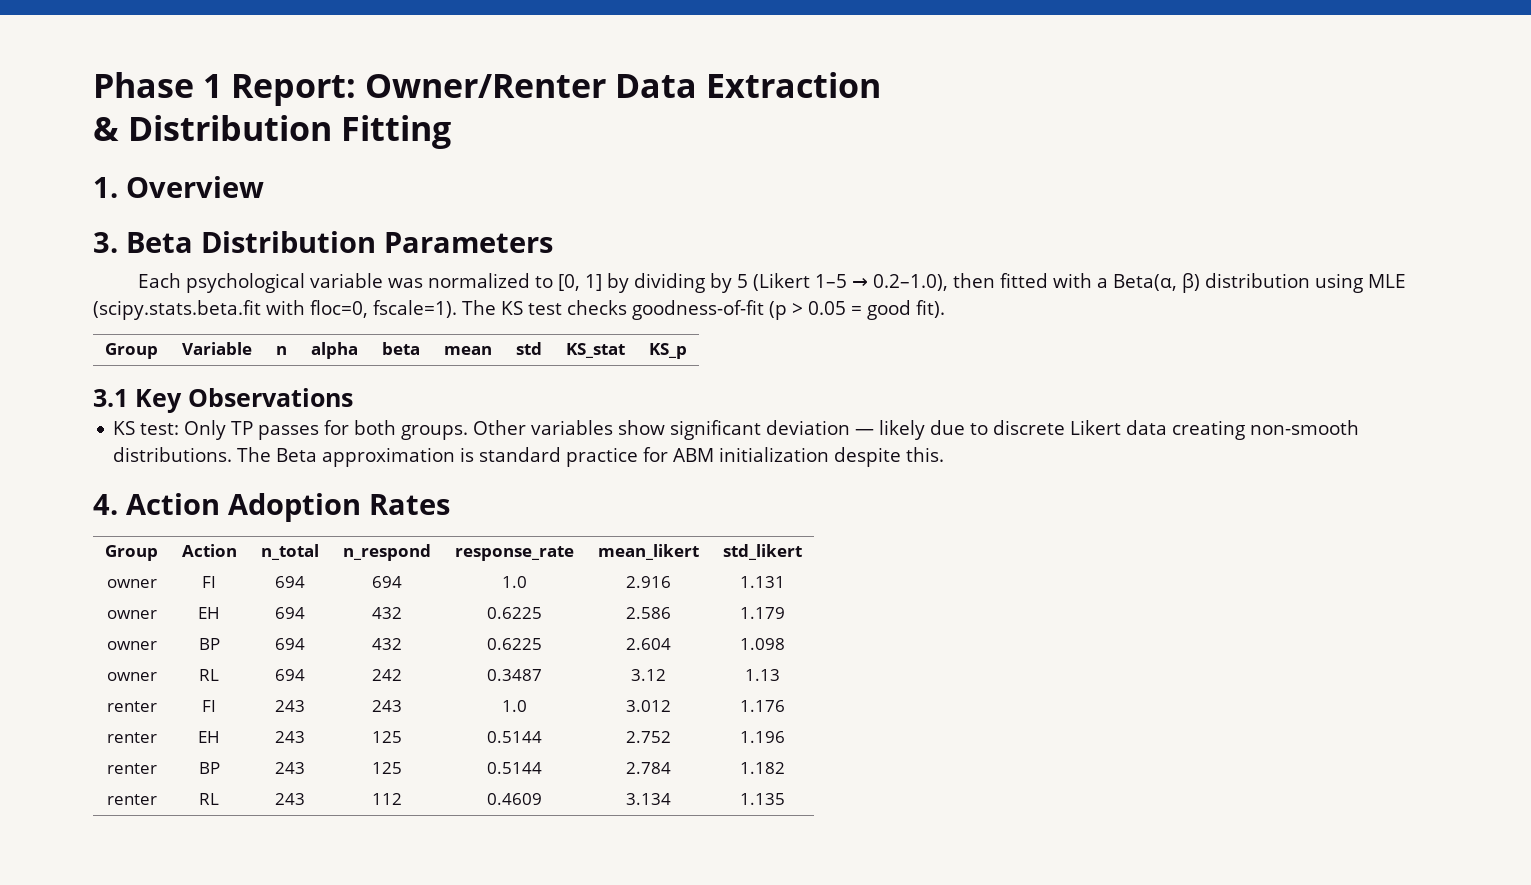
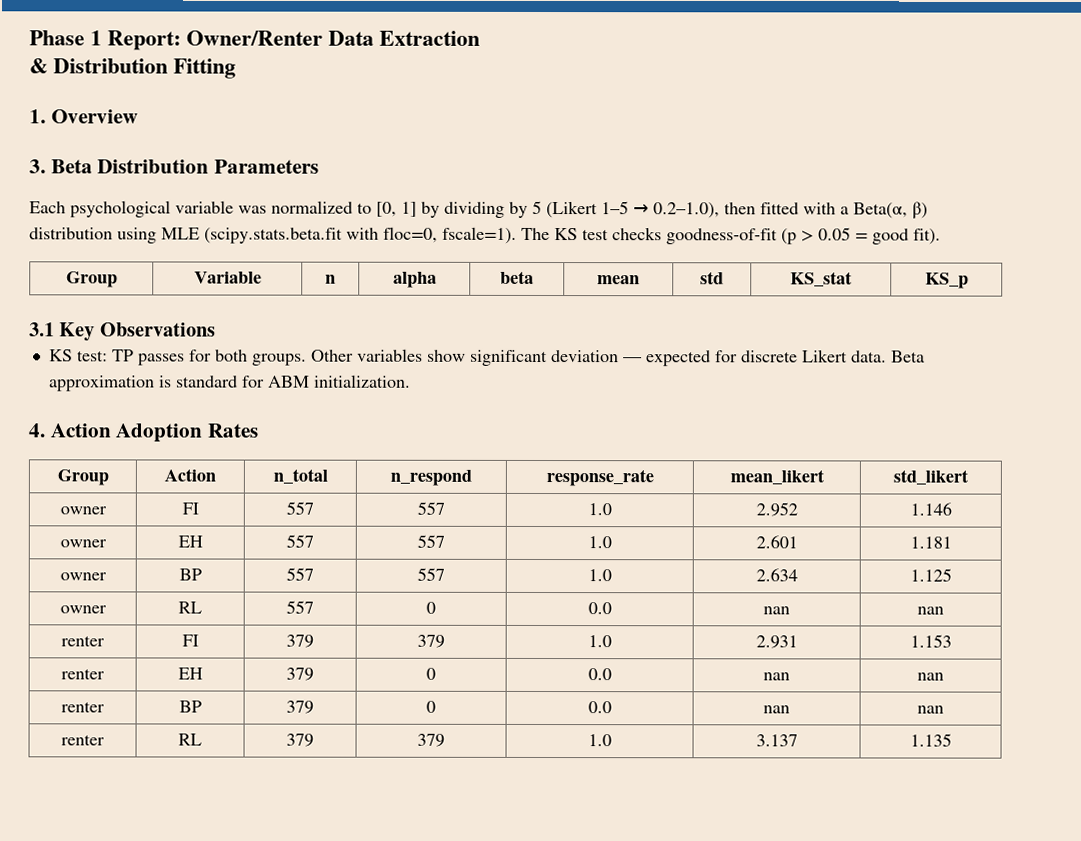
[184,420,227,440] Only -> (108, 356) none
[879,420,1360,440] [113,447,272,462] likely due to discrete Likert data creating non-smooth distributions. The -> [645,349,887,367] expected for discrete Likert data.
[566,447,639,467] practice -> (238, 381) none
[719,447,945,467] initialization despite this. -> [313,374,411,388] initialization.
[274,576,305,588] [371,576,402,588] [501,576,527,588] [625,576,671,588] [739,576,785,588] 694 | 694 | 1.0 | 2.916 | 1.131 -> [286,501,314,515] [417,501,445,515] [587,503,612,516] [755,502,798,517] [909,502,952,516] 557 | 557 | 1.0 | 2.952 | 1.146
[274,607,305,619] [371,607,402,619] [486,607,542,619] [625,607,671,619] [739,607,785,619] [106,641,157,650] [198,638,220,650] [274,638,305,650] [371,638,402,650] [486,638,542,650] [625,638,671,650] [739,638,785,650] [106,672,157,681] [199,669,219,681] [274,669,305,681] [371,669,402,681] [486,669,542,681] [630,669,666,681] [744,669,780,681] 694 | 432 | 0.6225 | 2.586 | 1.179 // owner | BP | 694 | 432 | 0.6225 | 2.604 | 1.098 // owner | RL | 694 | 242 | 0.3487 | 3.12 | 1.13 -> [286,534,314,548] [417,534,445,548] [587,536,612,549] [755,535,798,549] [909,536,952,549] [59,572,107,581] [178,568,202,581] [286,567,314,581] [417,567,445,581] [587,569,612,582] [755,568,798,582] [909,568,952,582] [59,605,107,614] [178,601,203,614] [286,600,314,614] [426,601,436,614] [587,602,612,615] [763,606,790,615] [917,606,944,615] 557 | 557 | 1.0 | 2.601 | 1.181 // owner | BP | 557 | 557 | 1.0 | 2.634 | 1.125 // owner | RL | 557 | 0 | 0.0 | nan | nan
[274,700,305,712] [371,700,402,712] [501,700,527,712] [625,700,671,712] [739,700,785,712] 243 | 243 | 1.0 | 3.012 | 1.176 -> [286,634,314,648] [417,634,445,648] [587,635,612,648] [755,635,798,649] [909,634,952,648] 379 | 379 | 1.0 | 2.931 | 1.153
[274,731,305,743] [371,731,402,743] [486,731,542,743] [625,731,671,743] [739,731,785,743] [106,763,157,774] [198,762,220,774] [274,762,305,774] [371,762,402,774] [486,762,542,774] [625,762,671,774] [739,762,785,774] [106,794,157,805] [199,793,219,805] [274,793,305,805] [371,793,402,805] [486,793,542,805] [625,793,671,805] 243 | 125 | 0.5144 | 2.752 | 1.196 // renter | BP | 243 | 125 | 0.5144 | 2.784 | 1.182 // renter | RL | 243 | 112 | 0.4609 | 3.134 -> [286,667,314,681] [426,667,436,680] [587,668,612,681] [763,672,790,681] [917,672,944,681] [61,701,105,713] [178,700,202,713] [286,700,314,714] [426,700,436,713] [587,701,612,714] [763,705,790,714] [917,705,944,714] [61,734,105,746] [178,733,203,746] [286,733,314,747] [417,733,445,747] [587,734,612,747] [755,734,798,747] 379 | 0 | 0.0 | nan | nan // renter | BP | 379 | 0 | 0.0 | nan | nan // renter | RL | 379 | 379 | 1.0 | 3.137

